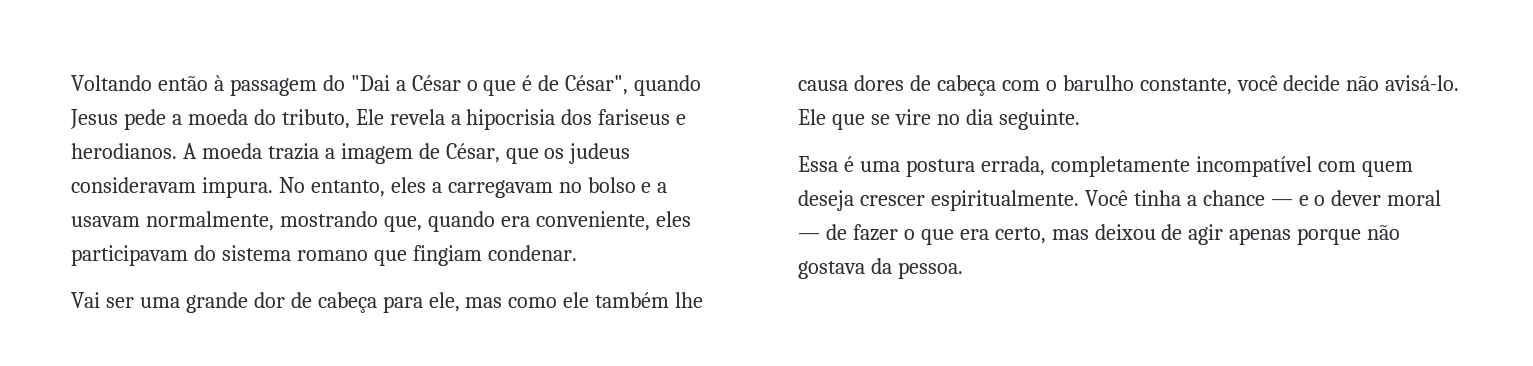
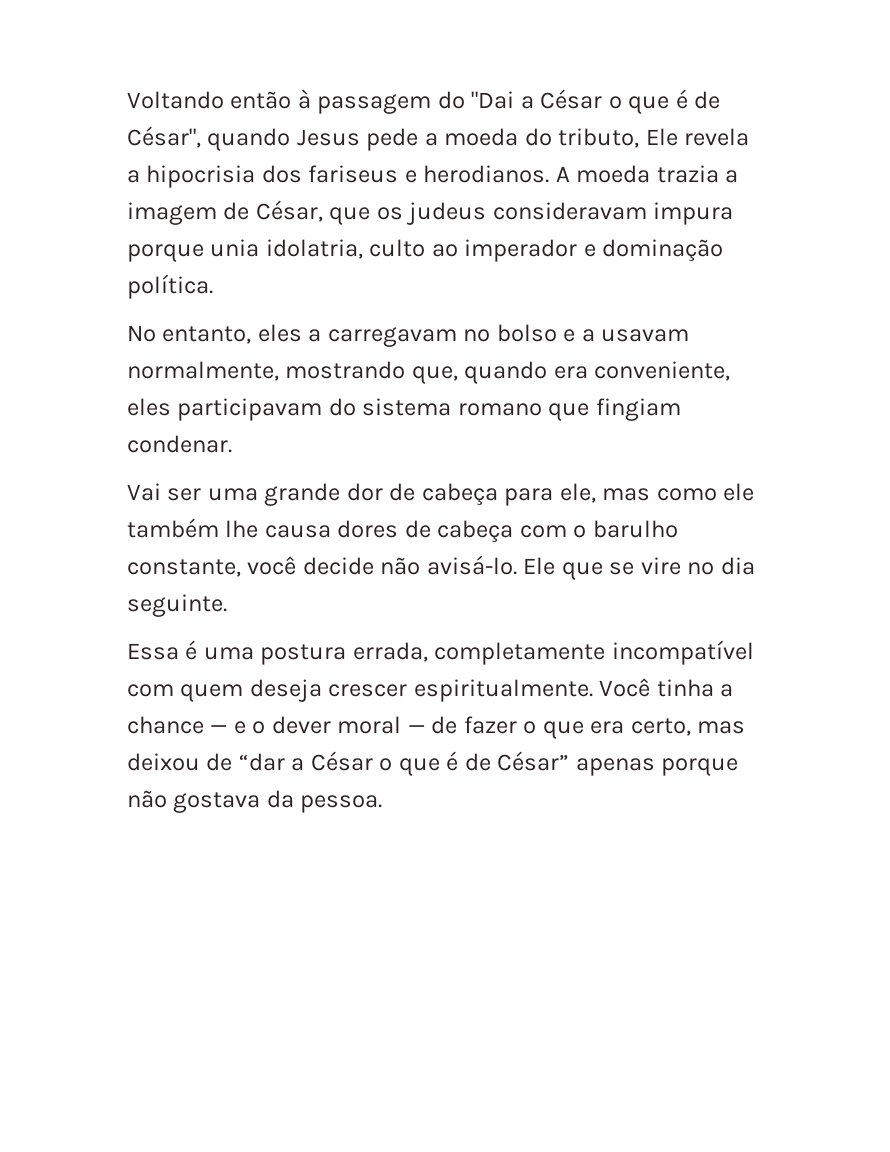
[201,177,273,198] impura. -> [653,202,734,225] [127,239,724,262] [127,274,213,299] impura porque unia idolatria, culto ao imperador e dominação política. //
[1188,224,1224,245] agir -> [238,751,570,776] “dar a César o que é de César”

